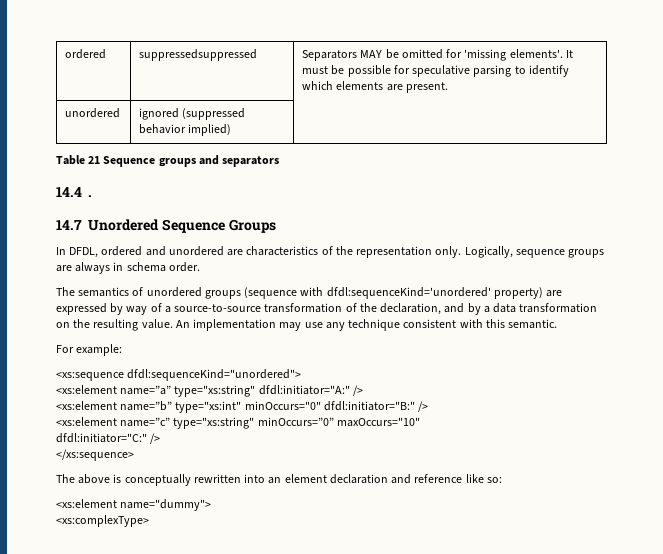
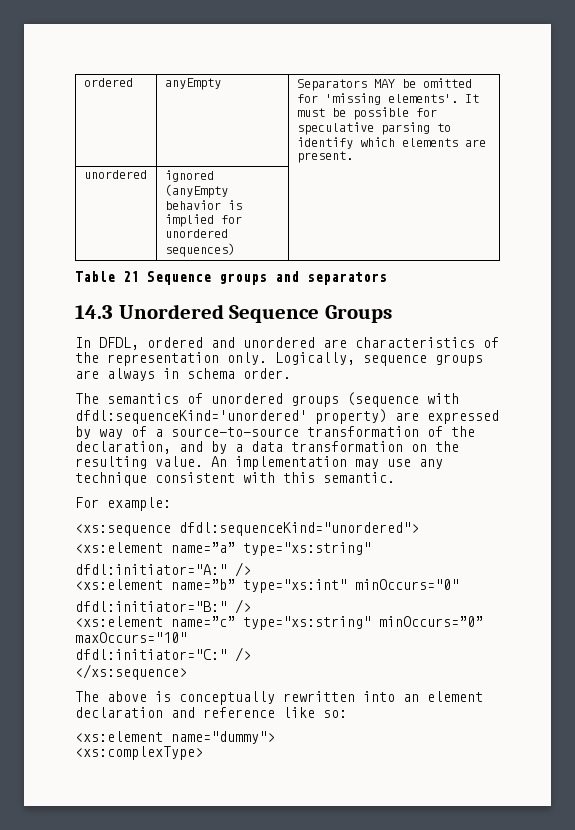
[139,49,258,61] suppressedsuppressed -> [164,78,221,90] anyEmpty
[182,108,246,120] [139,124,232,136] (suppressed behavior implied) -> [164,184,228,198] [164,200,242,210] [164,214,242,227] [164,229,228,238] [164,243,235,257] (anyEmpty behavior is implied for unordered sequences)
[56,187,92,197] [56,220,82,230] 14.4 . // 14.7 -> [75,305,113,319] 14.3
(256, 391) none -> (371, 549) //
(321, 405) none -> (459, 584) //

